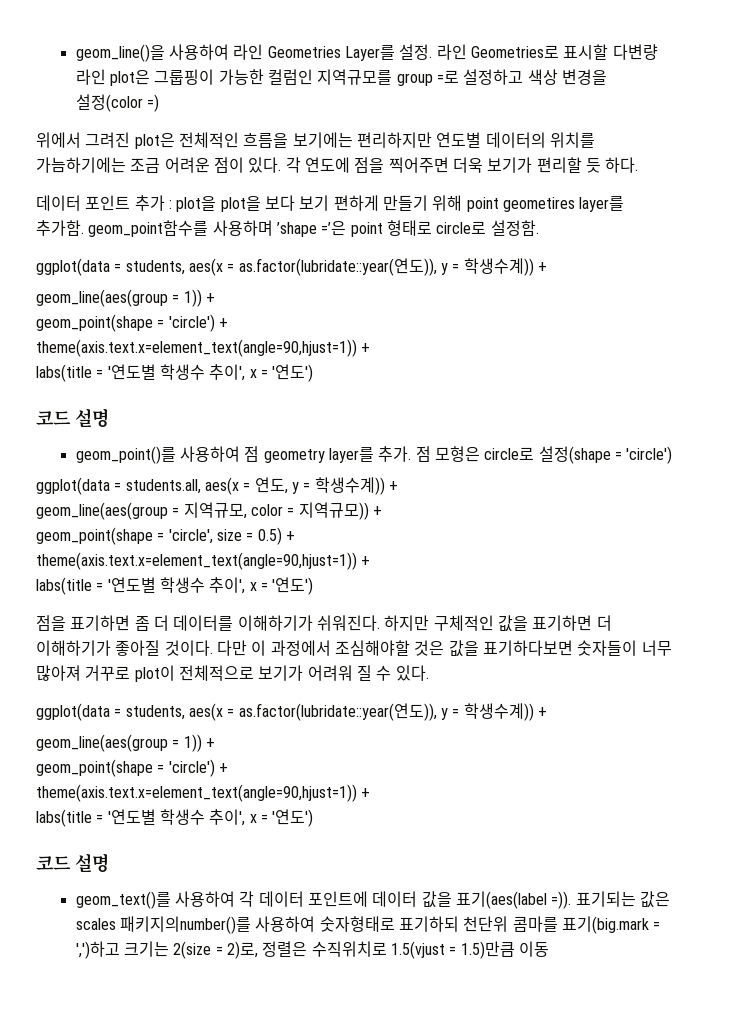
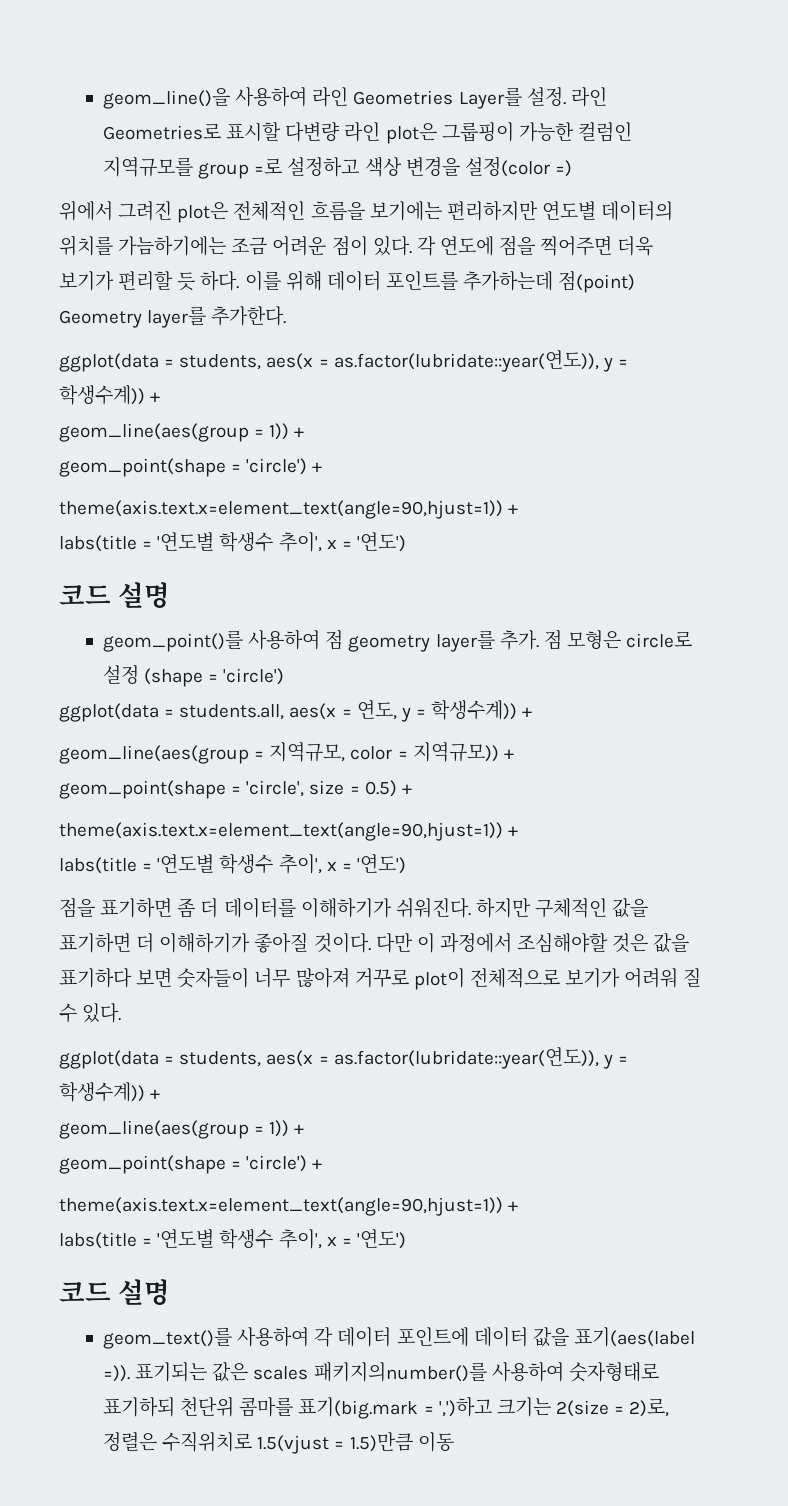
[36,195,625,212] [36,220,539,237] // 데이터 포인트 추가 : plot을 plot을 보다 보기 편하게 만들기 위해 point geometires layer를 추가함. geom_point함수를 사용하며 ’shape =’은 point 형태로 circle로 설정함. -> [244,271,636,293] [59,306,287,328] 이를 위해 데이터 포인트를 추가하는데 점(point) Geometry layer를 추가한다.
[538,446,611,464] 설정(shape -> [103,665,204,687] 설정 (shape
[482,640,573,656] 표기하다보면 -> [59,968,173,988] 표기하다 보면

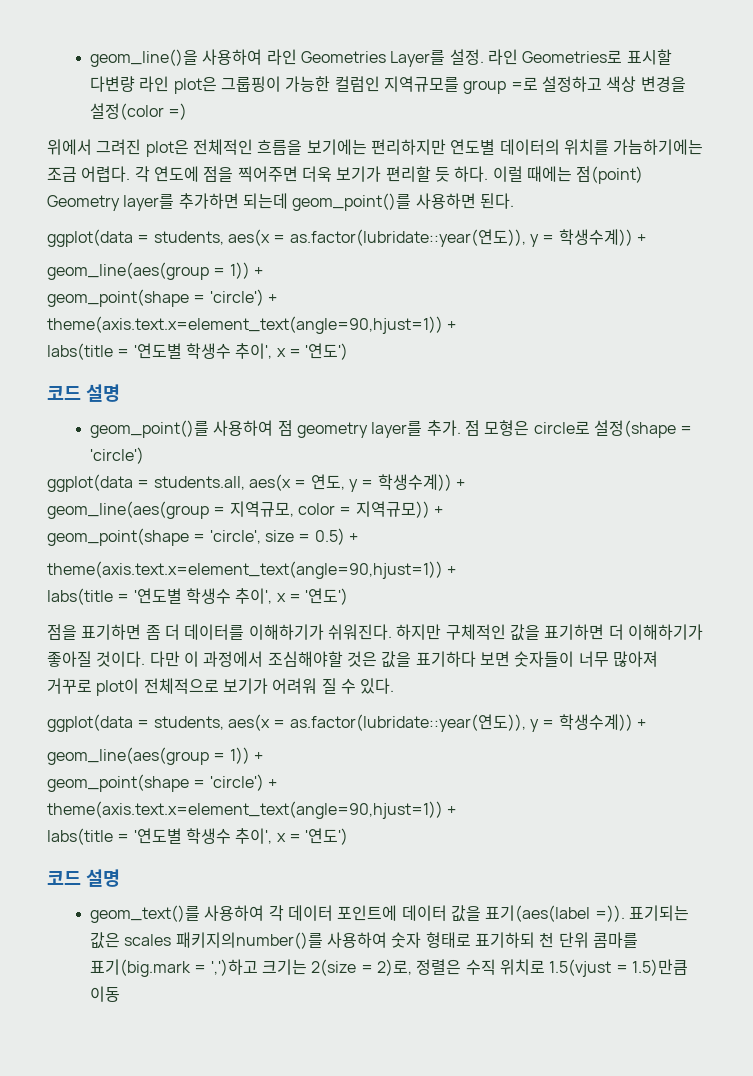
[272,236,412,256] 어려운 점이 있다. -> [81,166,131,182] 어렵다.
[244,271,636,293] [59,306,287,328] 이를 위해 데이터 포인트를 추가하는데 점(point) Geometry layer를 추가한다. -> [492,166,644,184] [47,193,514,211] 이럴 때에는 점(point) Geometry layer를 추가하면 되는데 geom_point()를 사용하면 된다.
[103,665,204,687] 설정 (shape -> [593,420,676,438] 설정(shape
[568,1362,659,1382] [103,1397,235,1417] 숫자형태로 표기하되 천단위 -> [391,932,589,948] 숫자 형태로 표기하되 천 단위
[162,1432,253,1452] 수직위치로 -> [465,959,545,975] 수직 위치로

